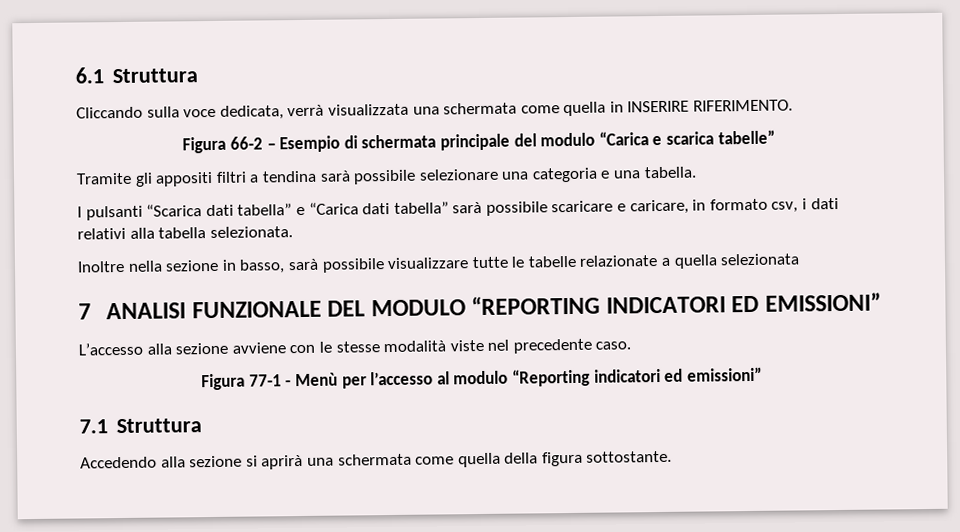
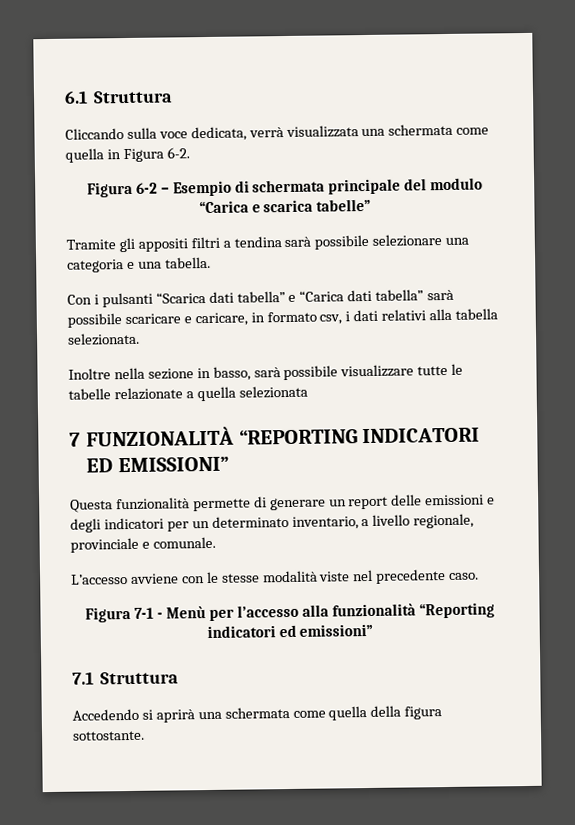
[627,99,794,113] [182,136,264,154] INSERIRE RIFERIMENTO. // Figura 66-2 -> [122,147,190,163] [86,181,158,198] Figura 6-2. // Figura 6-2
[77,206,82,218] I -> [67,294,99,305] Con i
[106,299,466,320] ANALISI FUNZIONALE DEL MODULO -> [86,426,235,447] FUNZIONALITÀ
(881, 302) none -> [70,494,496,513] [70,513,475,533] [70,536,216,553] // Questa funzionalità permette di generare un report delle emissioni e degli indicatori per un determinato inventario, a livello regionale, provinciale e comunale.
[146,342,229,355] alla sezione -> (128, 579) none
[248,374,282,387] 77-1 -> [134,607,155,619] 7-1
[436,370,509,385] al modulo -> [301,603,416,617] alla funzionalità
[160,455,243,468] alla sezione -> (139, 714) none

